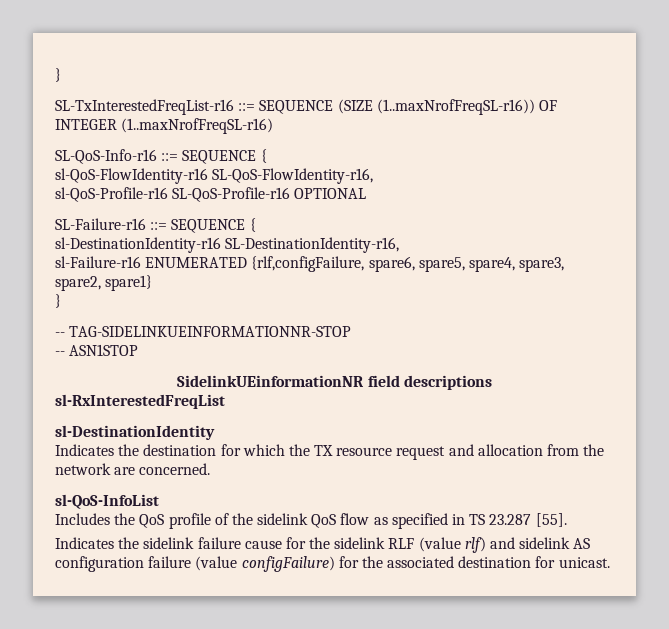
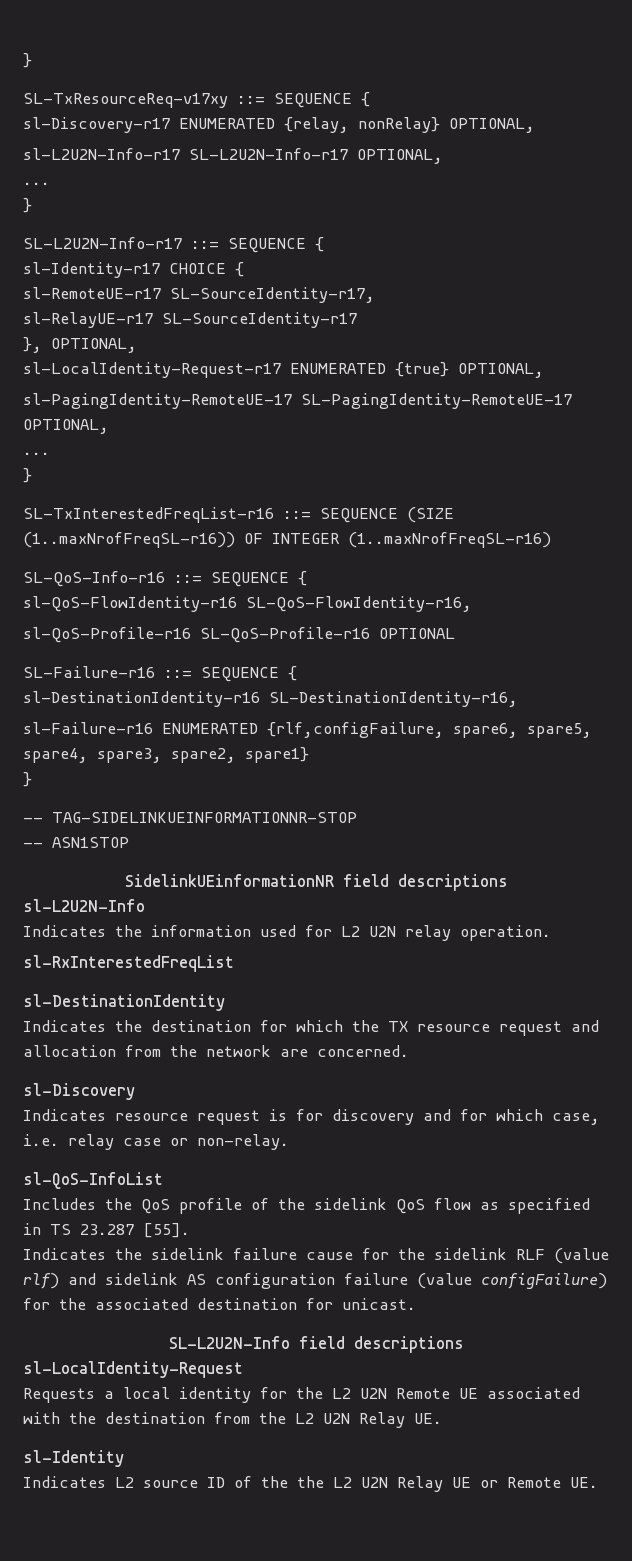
[55,68,61,82] } -> [23,53,32,68] [23,92,370,108] [23,117,535,133] [23,148,443,164] [23,182,50,185] [23,198,32,213] [23,237,324,253] [23,262,244,278] [23,287,375,303] [23,312,357,328] [23,337,137,353] [23,362,544,378] [23,393,572,409] [23,419,109,434] [23,452,50,455] [23,468,32,483] } // SL-TxResourceReq-v17xy ::= SEQUENCE { // sl-Discovery-r17 ENUMERATED {relay, nonRelay} OPTIONAL, // sl-L2U2N-Info-r17 SL-L2U2N-Info-r17 OPTIONAL, // ... // } // SL-L2U2N-Info-r17 ::= SEQUENCE { // sl-Identity-r17 CHOICE { // sl-RemoteUE-r17 SL-SourceIdentity-r17, // sl-RelayUE-r17 SL-SourceIdentity-r17 // }, OPTIONAL, // sl-LocalIdentity-Request-r17 ENUMERATED {true} OPTIONAL, // sl-PagingIdentity-RemoteUE-17 SL-PagingIdentity-RemoteUE-17 OPTIONAL, // ... // }
(492, 382) none -> [23,899,145,912] [23,925,551,941] // sl-L2U2N-Info // Indicates the information used for L2 U2N relay operation.
(211, 469) none -> [23,1083,135,1100] [23,1109,600,1125] [23,1134,289,1150] // sl-Discovery // Indicates resource request is for discovery and for which case, i.e. relay case or non-relay.
(610, 562) none -> [168,1336,464,1353] [23,1361,243,1378] [23,1387,580,1403] [23,1412,442,1428] [23,1450,124,1467] [23,1476,598,1492] // SL-L2U2N-Info field descriptions // sl-LocalIdentity-Request // Requests a local identity for the L2 U2N Remote UE associated with the destination from the L2 U2N Relay UE. // sl-Identity // Indicates L2 source ID of the the L2 U2N Relay UE or Remote UE.

